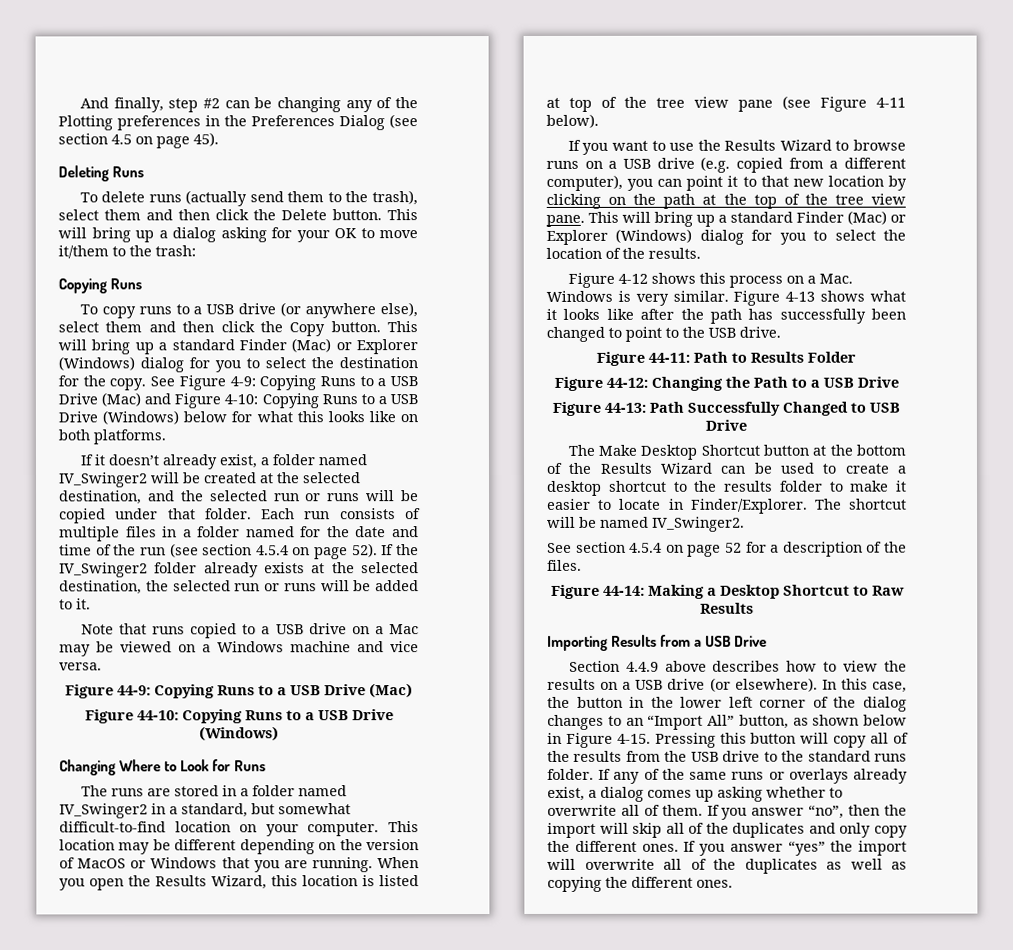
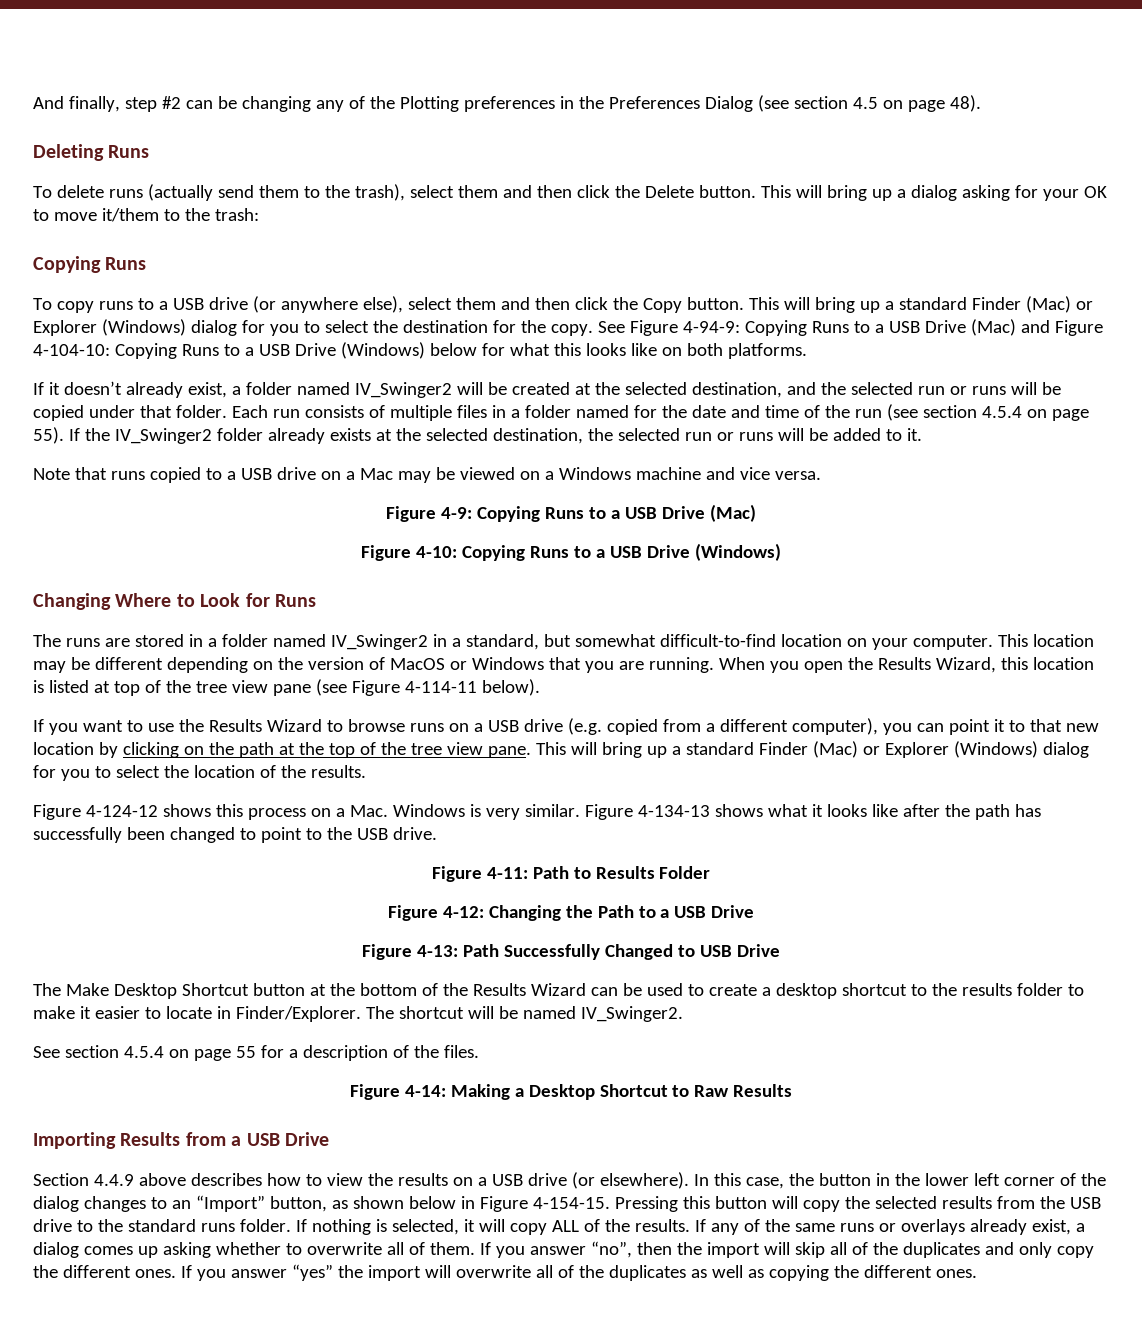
[193,132,219,147] 45). -> [949,95,981,112] 48).
[229,376,256,387] 4-9: -> [682,321,740,333] 4-94-9:
[224,394,259,405] 4-10: -> [33,344,110,356] 4-104-10:
[351,543,378,558] 52). -> [33,427,64,444] 55).
[117,685,151,696] 44-9: -> [441,507,473,519] 4-9:
[136,710,179,721] 44-10: -> [416,546,458,558] 4-10:
[876,97,906,108] 4-11 -> [404,681,477,693] 4-114-11
[617,273,648,284] 4-12 -> [85,805,158,817] 4-124-12
[785,291,816,302] 4-13 -> [637,805,710,817] 4-134-13
[648,352,690,363] 44-11: -> [486,867,528,879] 4-11:
[605,377,648,388] 44-12: -> [442,906,484,918] 4-12:
[604,402,646,413] 44-13: -> [417,945,459,957] 4-13:
[725,542,742,553] 52 -> [235,1046,256,1058] 55
[602,585,645,596] 44-14: -> [404,1085,446,1097] 4-14:
[647,714,735,730] “Import All” -> [195,1195,265,1212] “Import”
[616,733,651,744] 4-15. -> [532,1197,610,1209] 4-154-15.
[870,732,909,744] [547,750,570,762] all of the -> [844,1196,937,1209] the selected
(612, 774) none -> [311,1219,706,1235] nothing is selected, it will copy ALL of the results. If

